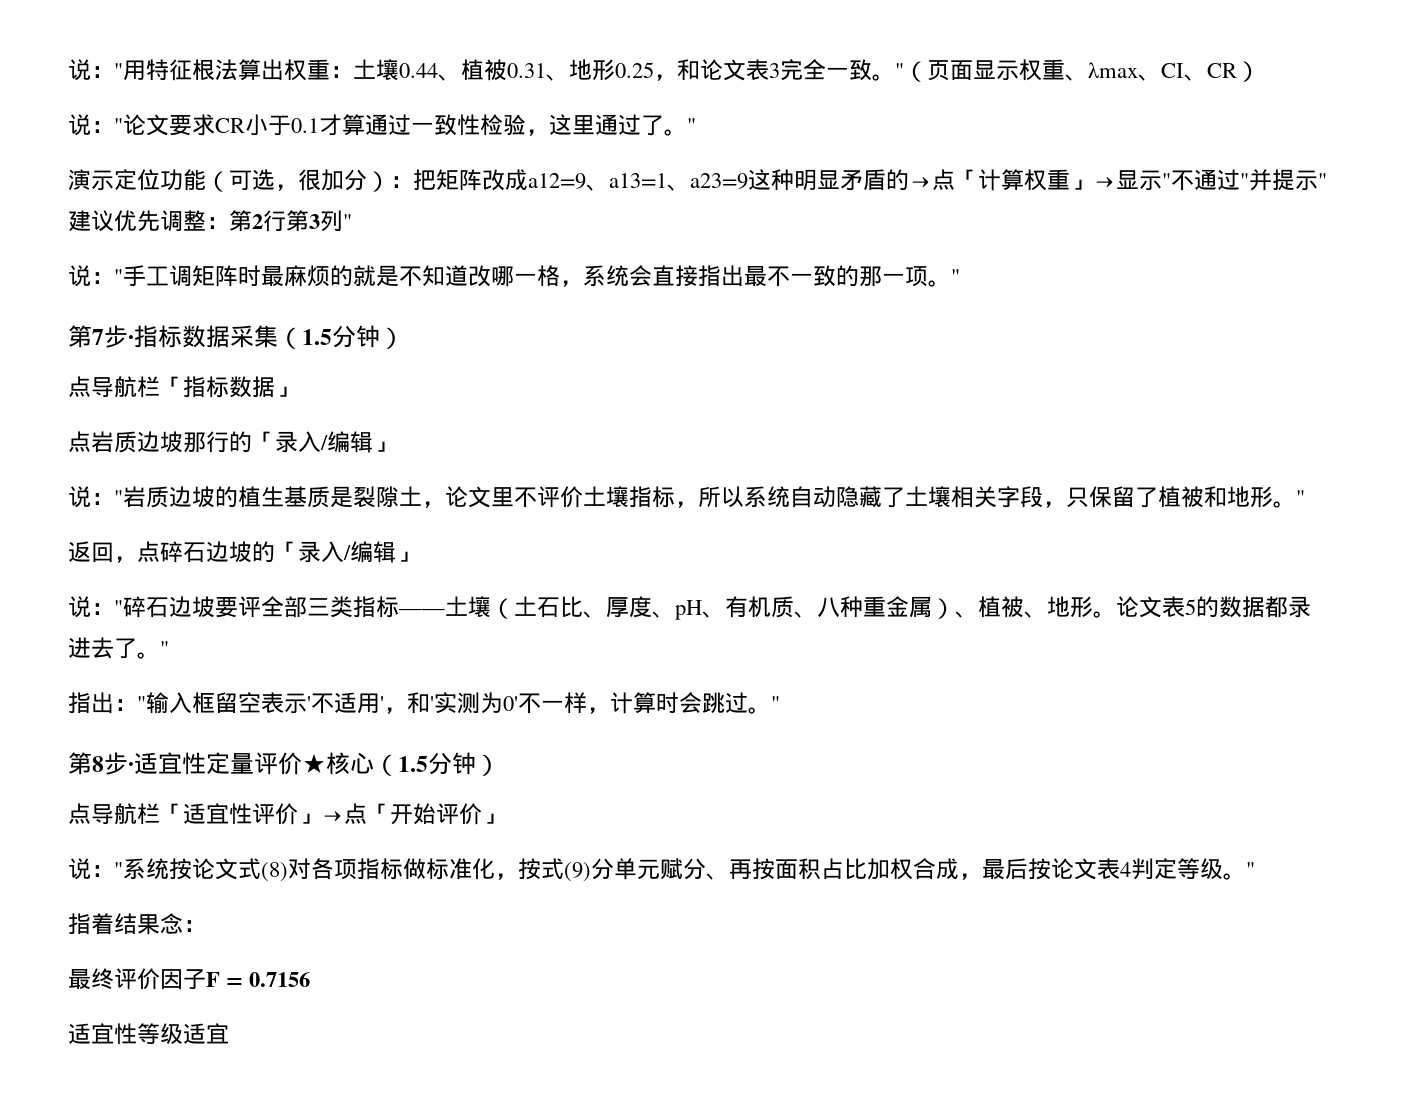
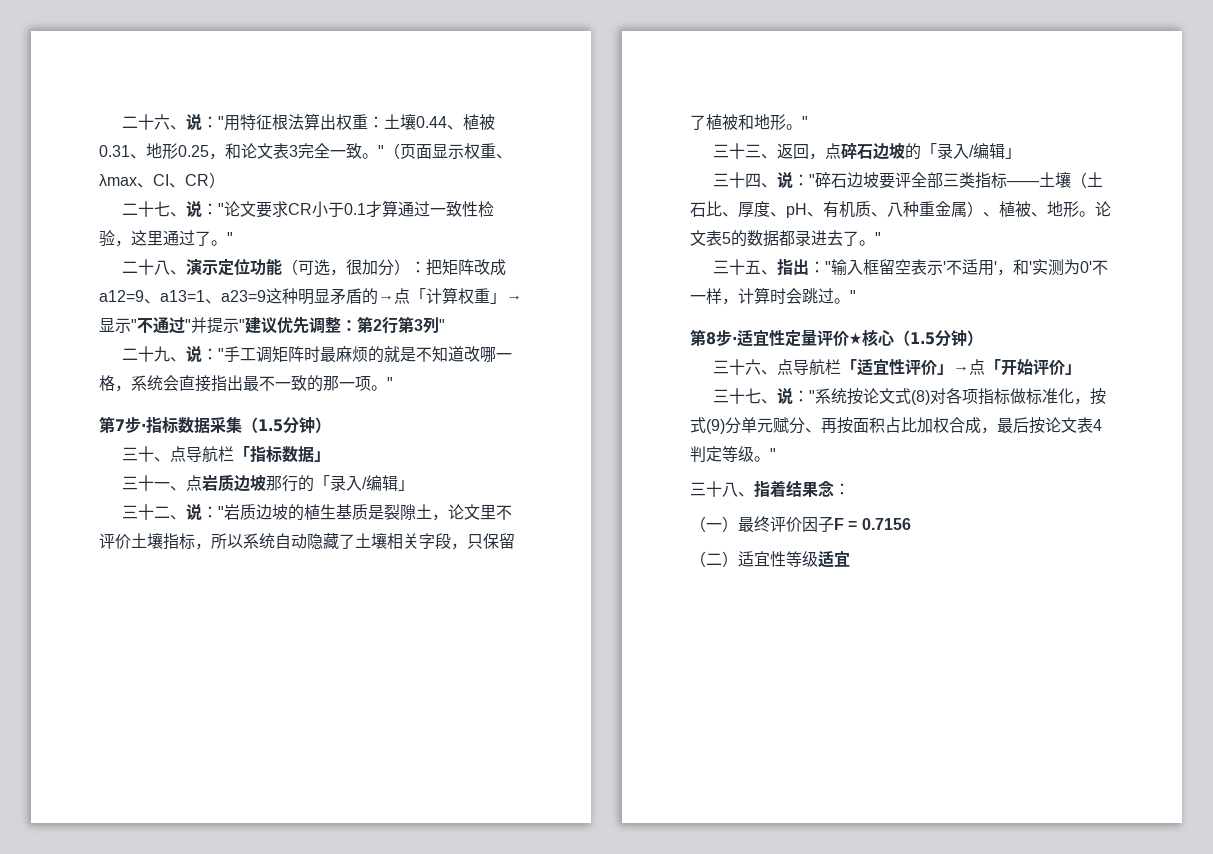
(68, 70) none -> [122,114,187,130] 二十六、
(1260, 71) none -> [122,201,187,217] 二十七、
(696, 125) none -> [122,259,187,275] 二十八、
(352, 221) none -> [122,346,187,362] 二十九、
(404, 338) none -> [122,446,171,462] 三十、
(298, 391) none -> [122,475,187,491] 三十一、
(396, 446) none -> [122,504,187,520] 三十二、
(1305, 497) none -> [713,143,778,159] 三十三、
(419, 556) none -> [713,172,778,188] 三十四、
(169, 648) none -> [713,259,778,275] 三十五、
(500, 765) none -> [713,359,778,375] 三十六、
(505, 818) none -> [713,388,778,404] 三十七、
(1255, 869) none -> [690,481,754,497] 三十八、
(206, 926) none -> [690,516,738,532] （一）
(311, 979) none -> [690,551,738,567] （二）

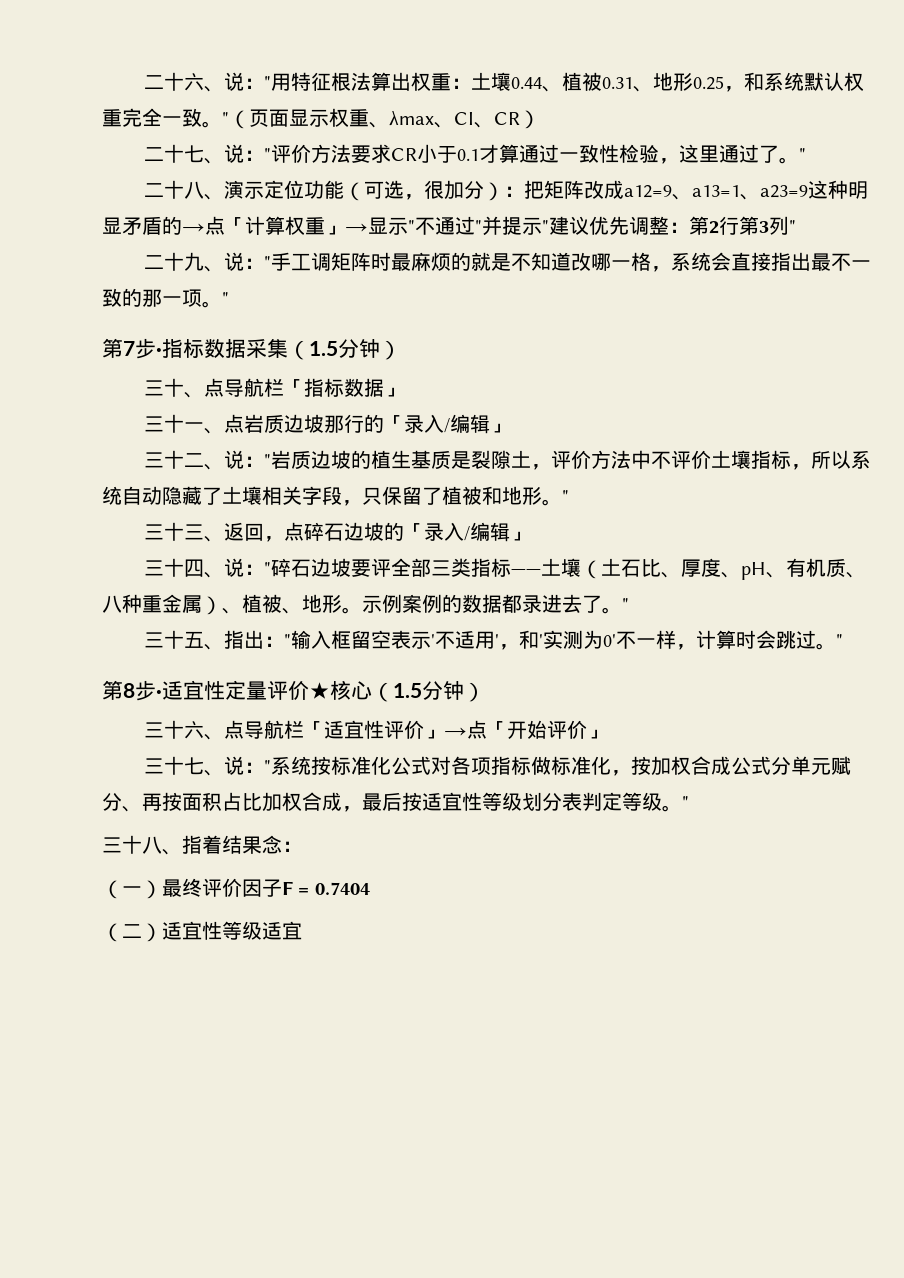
[241,143,298,159] 论文表3 -> [763,72,864,91] [102,109,122,127] 系统默认权重
[224,201,257,217] 论文 -> [270,144,351,163] 评价方法
[448,504,497,520] 论文里 -> [550,450,651,469] 评价方法中
[1095,201,1111,217] [690,230,731,246] 论文表5 -> [362,594,442,613] 示例案例
[863,388,931,405] 论文式(8) -> [330,756,431,775] 标准化公式
[690,417,725,434] 式(9) -> [650,756,771,776] 加权合成公式
[1045,417,1102,433] 论文表4 -> [422,792,582,811] 适宜性等级划分表
[861,518,911,530] 0.7156 -> [314,882,370,895] 0.7404

